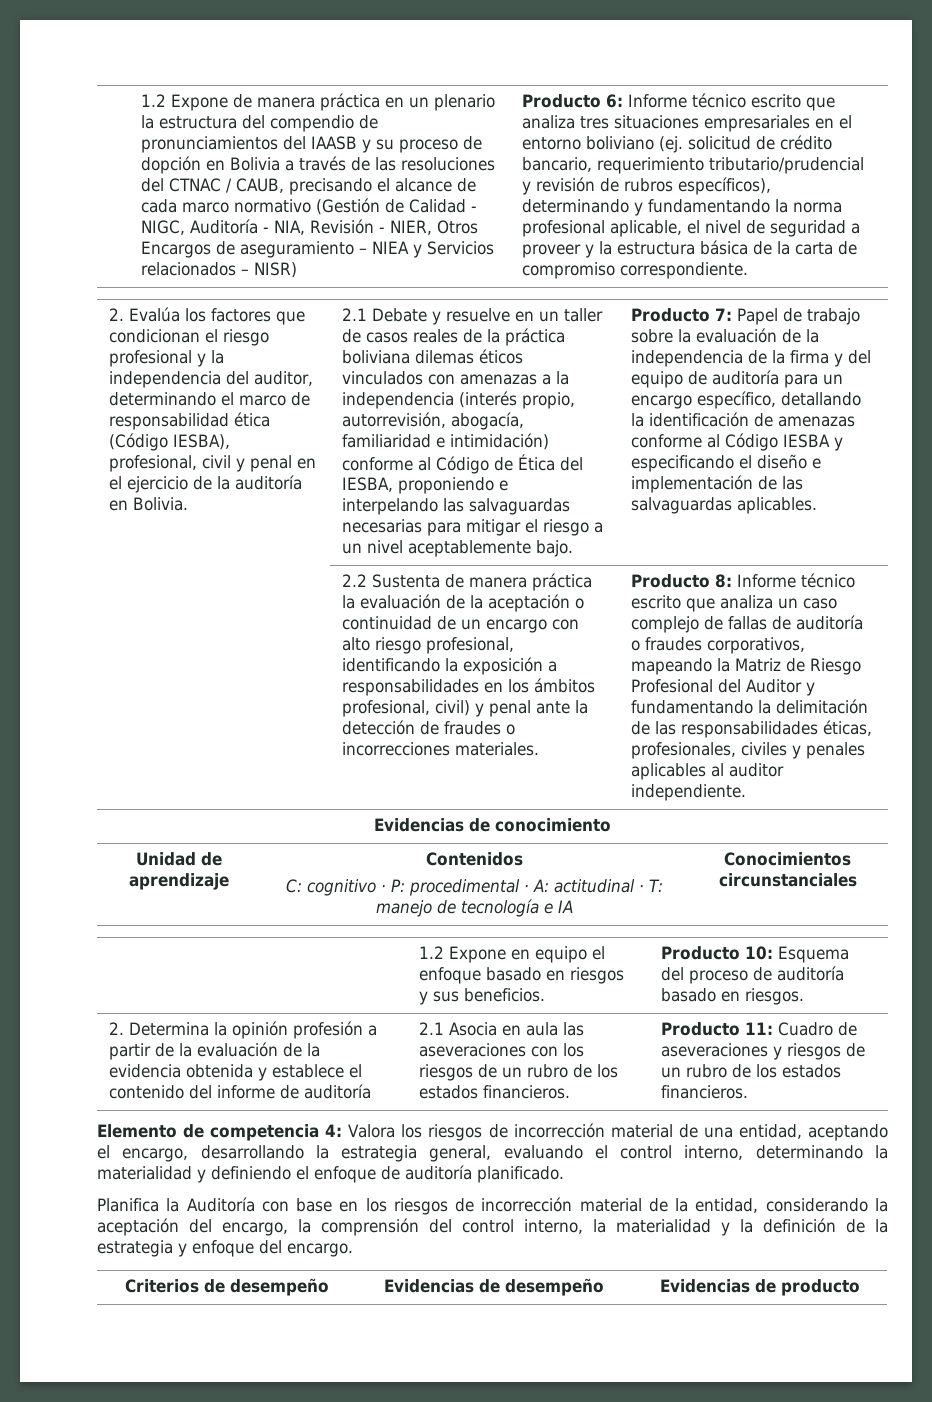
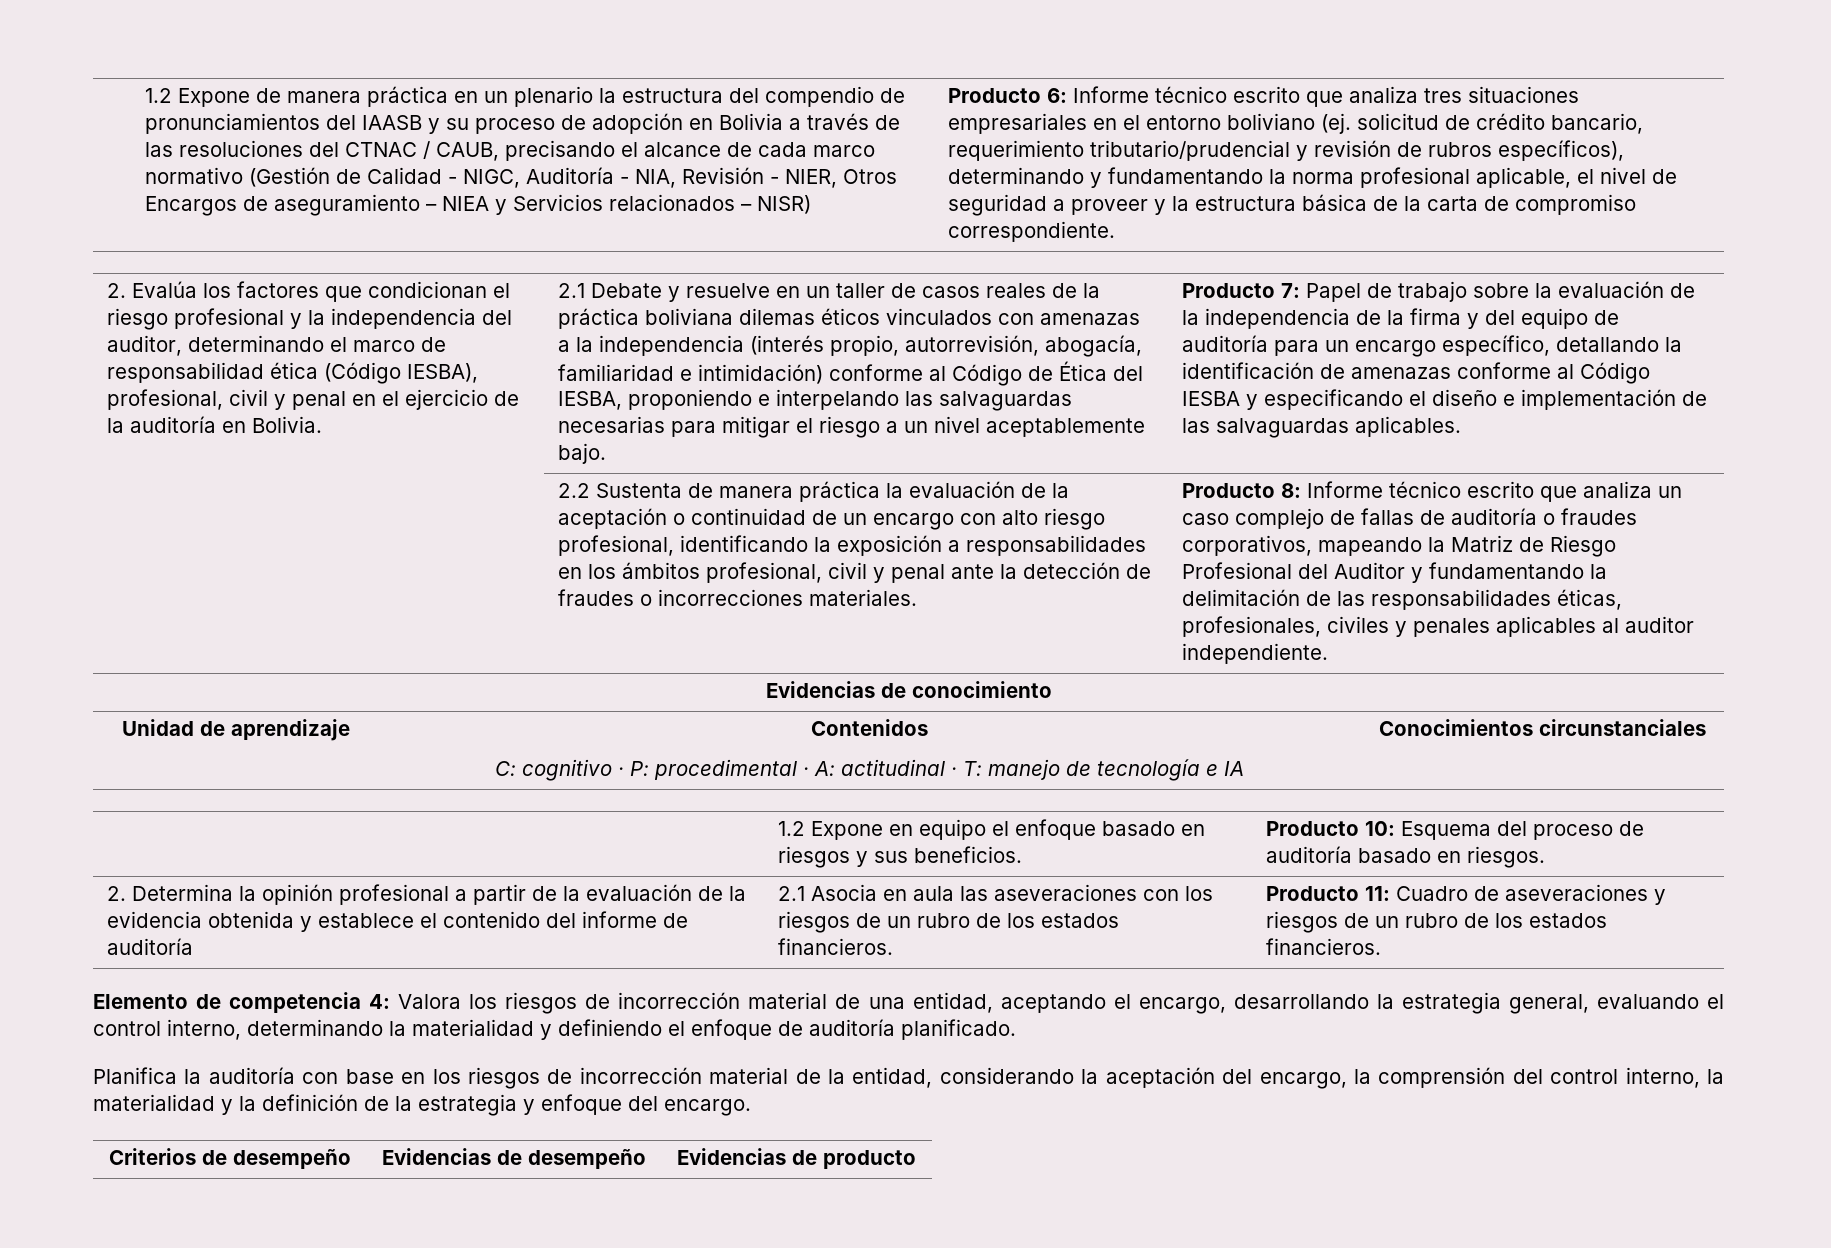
[141,156,202,174] dopción -> [591,113,683,134] adopción
[435,700,471,716] civil) -> [827,562,867,579] civil
[293,1021,364,1039] profesión -> [338,884,449,905] profesional
[186,1197,255,1212] Auditoría -> [208,1067,295,1084] auditoría

